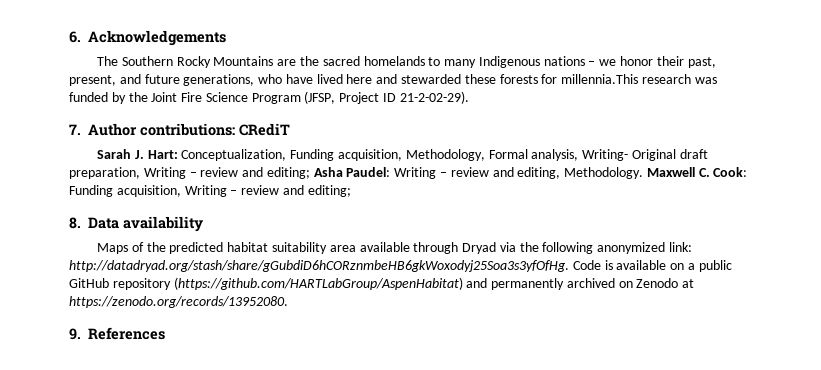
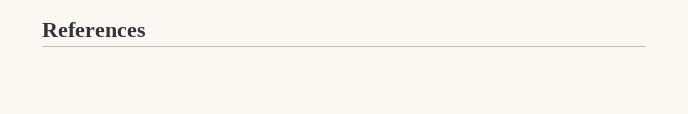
[69,30,226,46] [97,56,716,68] [69,74,717,86] [69,91,469,104] [69,123,290,136] [97,149,708,161] [69,167,748,179] [69,185,351,197] [69,216,203,232] [97,242,693,254] [69,260,732,272] [69,277,695,290] [69,296,288,308] [69,328,81,340] 6. Acknowledgements // The Southern Rocky Mountains are the sacred homelands to many Indigenous nations – we honor their past, present, and future generations, who have lived here and stewarded these forests for millennia.This research was funded by the Joint Fire Science Program (JFSP, Project ID 21-2-02-29). // 7. Author contributions: CRediT // Sarah J. Hart: Conceptualization, Funding acquisition, Methodology, Formal analysis, Writing- Original draft preparation, Writing – review and editing; Asha Paudel: Writing – review and editing, Methodology. Maxwell C. Cook: Funding acquisition, Writing – review and editing; // 8. Data availability // Maps of the predicted habitat suitability area available through Dryad via the following anonymized link: http://datadryad.org/stash/share/gGubdiD6hCORznmbeHB6gkWoxodyj25Soa3s3yfOfHg. Code is available on a public GitHub repository (https://github.com/HARTLabGroup/AspenHabitat) and permanently archived on Zenodo at https://zenodo.org/records/13952080. // 9. -> (42, 29) none

